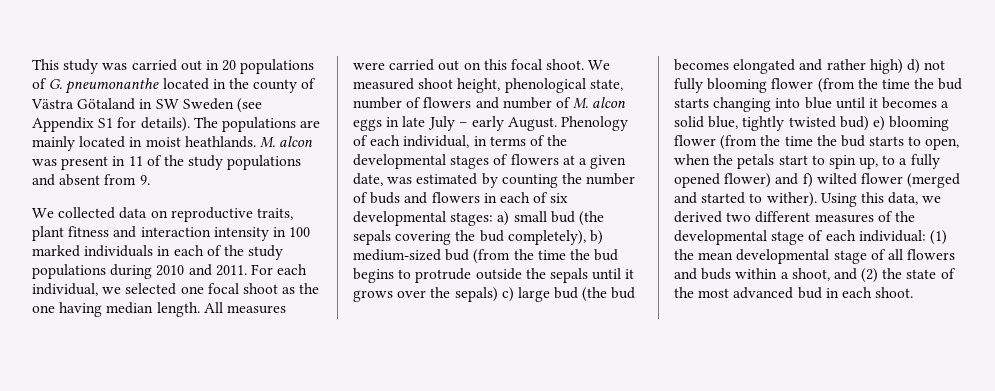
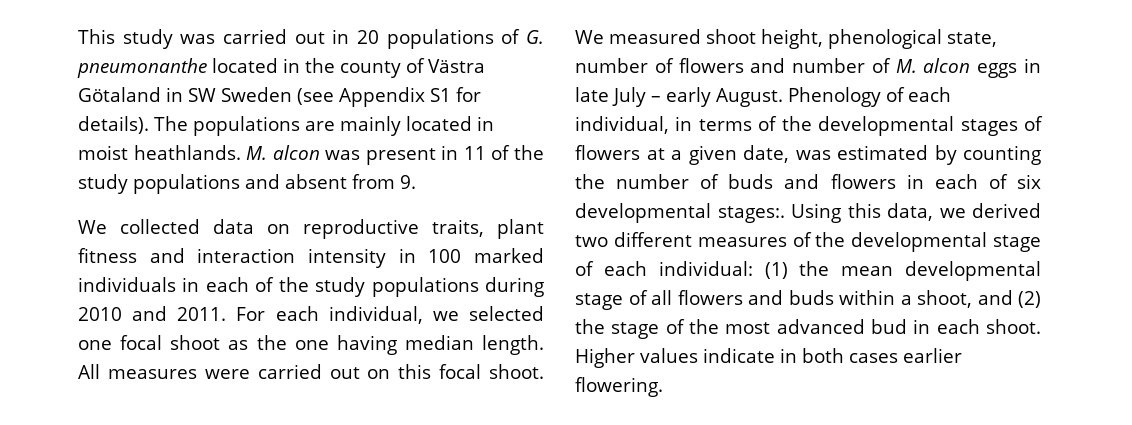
[450,211,604,226] [353,230,603,245] [353,249,619,264] [353,268,635,283] [353,287,636,302] [674,59,946,74] [674,78,963,93] [674,97,950,112] [674,116,950,131] [674,135,960,150] [674,154,940,169] [674,173,961,188] [674,192,817,207] stages: a) small bud (the sepals covering the bud completely), b) medium-sized bud (from the time the bud begins to protrude outside the sepals until it grows over the sepals) c) large bud (the bud becomes elongated and rather high) d) not fully blooming flower (from the time the bud starts changing into blue until it becomes a solid blue, tightly twisted bud) e) blooming flower (from the time the bud starts to open, when the petals start to spin up, to a fully opened flower) and f) wilted flower (merged and started to wither). -> [717,206,785,223] stages:.
[906,269,937,279] state -> [611,322,660,339] stage
(914, 292) none -> [575,348,962,368] [575,377,663,397] Higher values indicate in both cases earlier flowering.

